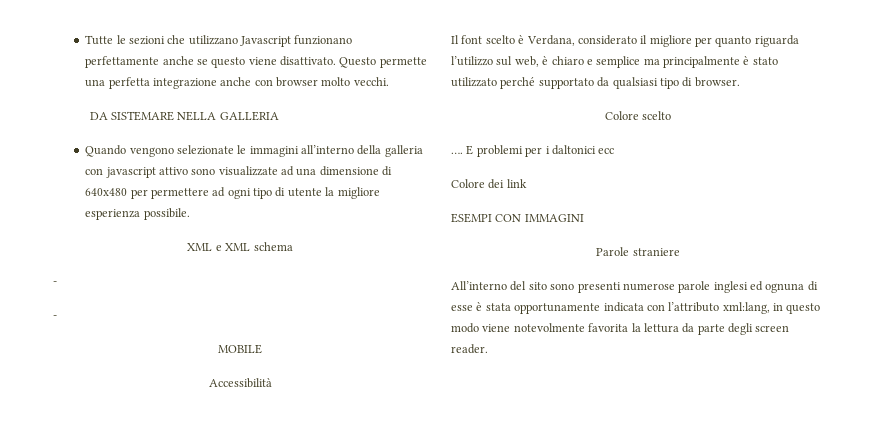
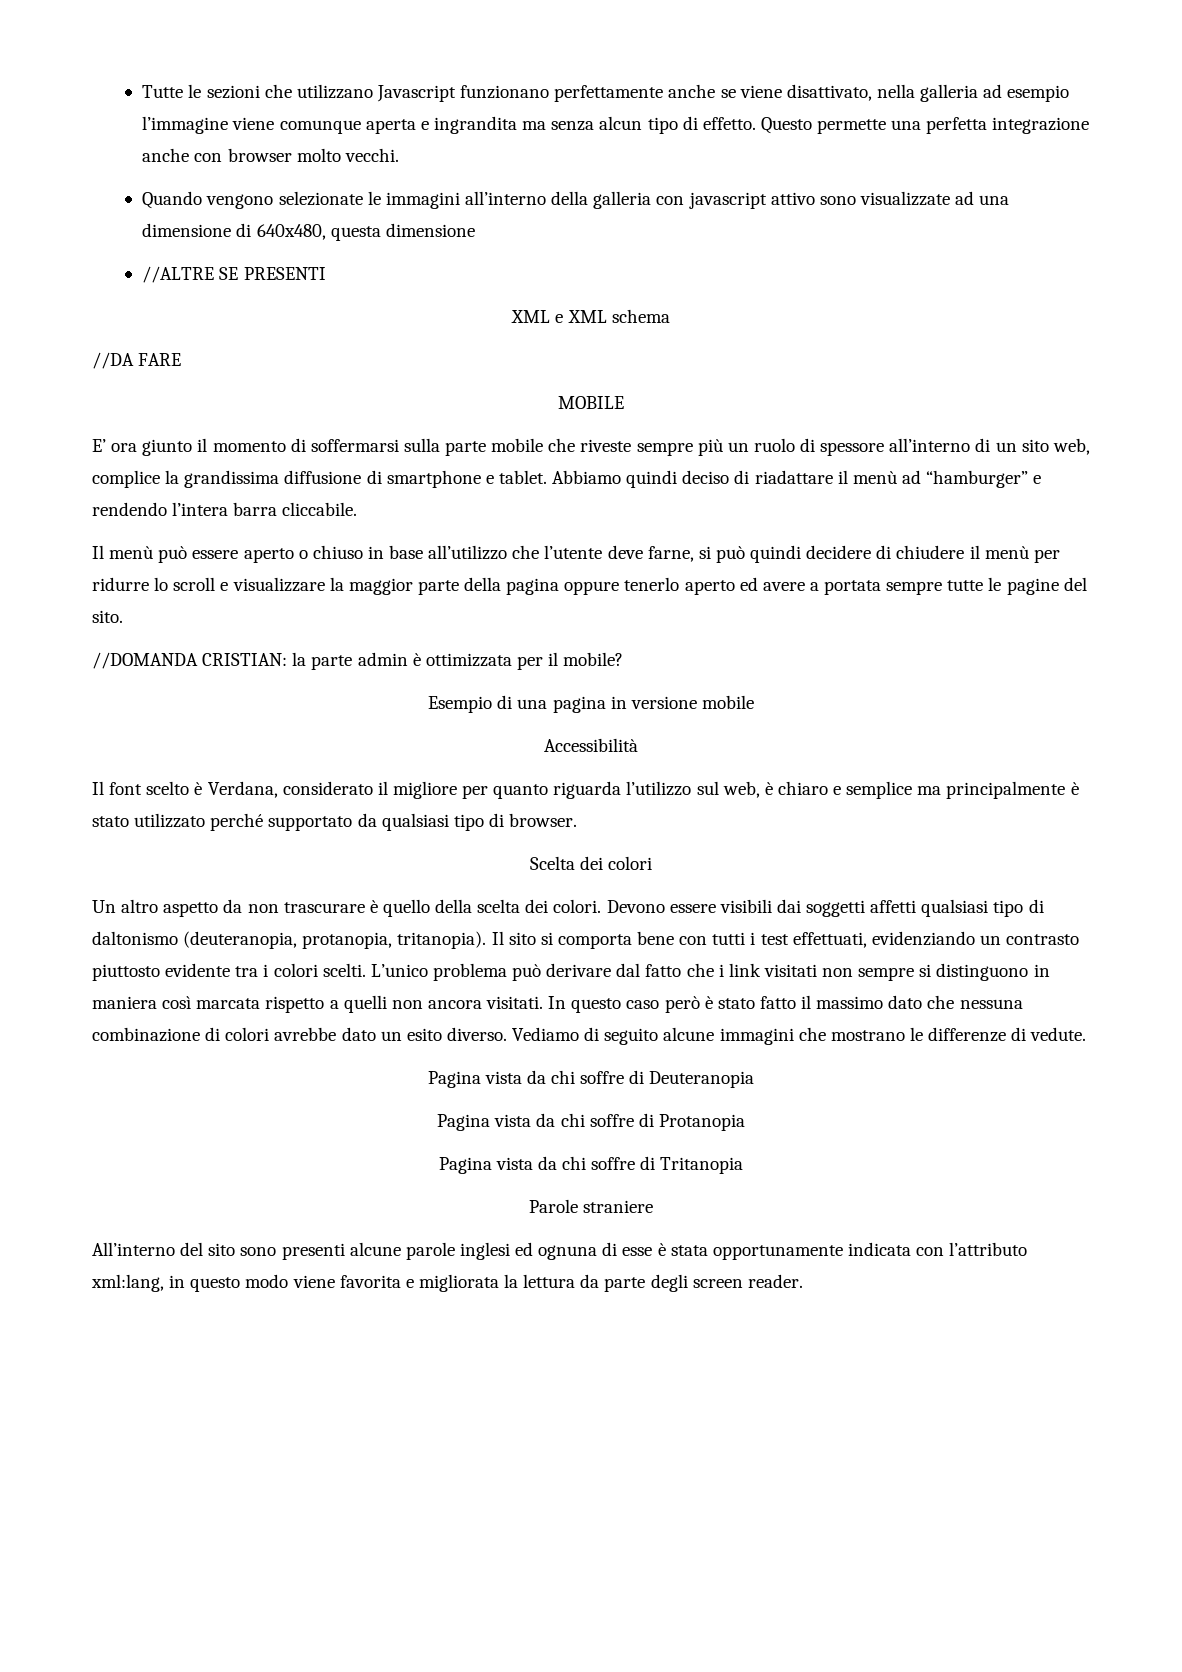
[211,56,336,68] questo viene disattivato. -> [739,84,1070,102] [142,116,756,134] viene disattivato, nella galleria ad esempio l’immagine viene comunque aperta e ingrandita ma senza alcun tipo di effetto.
[89,111,279,121] // DA SISTEMARE NELLA GALLERIA -> (399, 155) none
[85,187,380,199] [85,208,190,220] 640x480 per permettere ad ogni tipo di utente la migliore esperienza possibile. -> [256,223,475,241] [142,266,326,283] 640x480, questa dimensione // //ALTRE SE PRESENTI
[53,281,57,285] [53,315,57,319] - // - -> [92,352,182,369] //DA FARE
(262, 349) none -> [92,438,1090,456] [92,470,1042,488] [92,502,358,516] [92,545,1060,563] [92,577,1087,595] [92,610,123,623] [92,652,624,670] [428,695,754,713] // E’ ora giunto il momento di soffermarsi sulla parte mobile che riveste sempre più un ruolo di spessore all’interno di un sito web, complice la grandissima diffusione di smartphone e tablet. Abbiamo quindi deciso di riadattare il menù ad “hamburger” e rendendo l’intera barra cliccabile. // Il menù può essere aperto o chiuso in base all’utilizzo che l’utente deve farne, si può quindi decidere di chiudere il menù per ridurre lo scroll e visualizzare la maggior parte della pagina oppure tenerlo aperto ed avere a portata sempre tutte le pagine del sito. // //DOMANDA CRISTIAN: la parte admin è ottimizzata per il mobile? // Esempio di una pagina in versione mobile
[604,111,672,120] [451,145,615,157] [451,179,527,189] [451,213,584,223] Colore scelto // …. E problemi per i daltonici ecc // Colore dei link // ESEMPI CON IMMAGINI -> [529,856,653,870] [92,899,1044,917] [92,931,1080,949] [92,963,1050,981] [92,995,1023,1013] [92,1027,1087,1045] [427,1070,755,1088] [437,1113,745,1131] [438,1156,744,1174] Scelta dei colori // Un altro aspetto da non trascurare è quello della scelta dei colori. Devono essere visibili dai soggetti affetti qualsiasi tipo di daltonismo (deuteranopia, protanopia, tritanopia). Il sito si comporta bene con tutti i test effettuati, evidenziando un contrasto piuttosto evidente tra i colori scelti. L’unico problema può derivare dal fatto che i link visitati non sempre si distinguono in maniera così marcata rispetto a quelli non ancora visitati. In questo caso però è stato fatto il massimo dato che nessuna combinazione di colori avrebbe dato un esito diverso. Vediamo di seguito alcune immagini che mostrano le differenze di vedute. // Pagina vista da chi soffre di Deuteranopia // Pagina vista da chi soffre di Protanopia // Pagina vista da chi soffre di Tritanopia
[622,283,675,291] numerose -> [349,1242,401,1256] alcune
[513,323,629,332] notevolmente favorita -> [339,1274,499,1292] favorita e migliorata

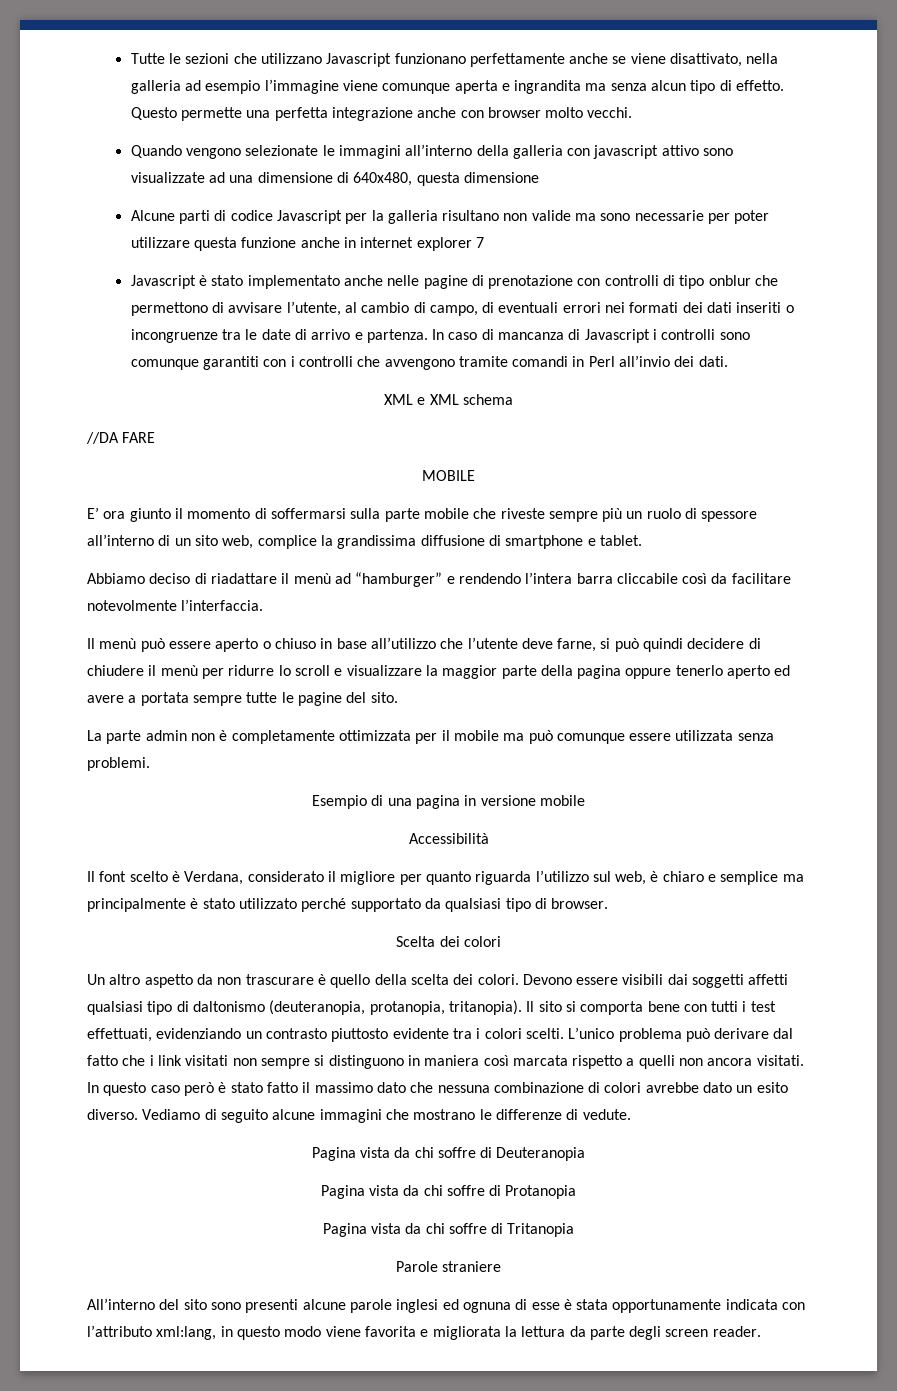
[142,266,326,283] //ALTRE SE PRESENTI -> [130,210,770,224] [130,237,484,251] [130,275,779,289] [130,301,794,316] [130,329,750,343] [130,355,728,370] Alcune parti di codice Javascript per la galleria risultano non valide ma sono necessarie per poter utilizzare questa funzione anche in internet explorer 7 // Javascript è stato implementato anche nelle pagine di prenotazione con controlli di tipo onblur che permettono di avvisare l’utente, al cambio di campo, di eventuali errori nei formati dei dati inseriti o incongruenze tra le date di arrivo e partenza. In caso di mancanza di Javascript i controlli sono comunque garantiti con i controlli che avvengono tramite comandi in Perl all’invio dei dati.
[552,470,678,488] Abbiamo quindi -> [87,573,145,584] // Abbiamo
[282,502,358,516] cliccabile. -> [616,573,791,584] [87,599,264,611] cliccabile così da facilitare notevolmente l’interfaccia.
[92,652,624,670] //DOMANDA CRISTIAN: la parte admin è ottimizzata per il mobile? -> [87,730,774,744] [87,757,150,771] La parte admin non è completamente ottimizzata per il mobile ma può comunque essere utilizzata senza problemi.

